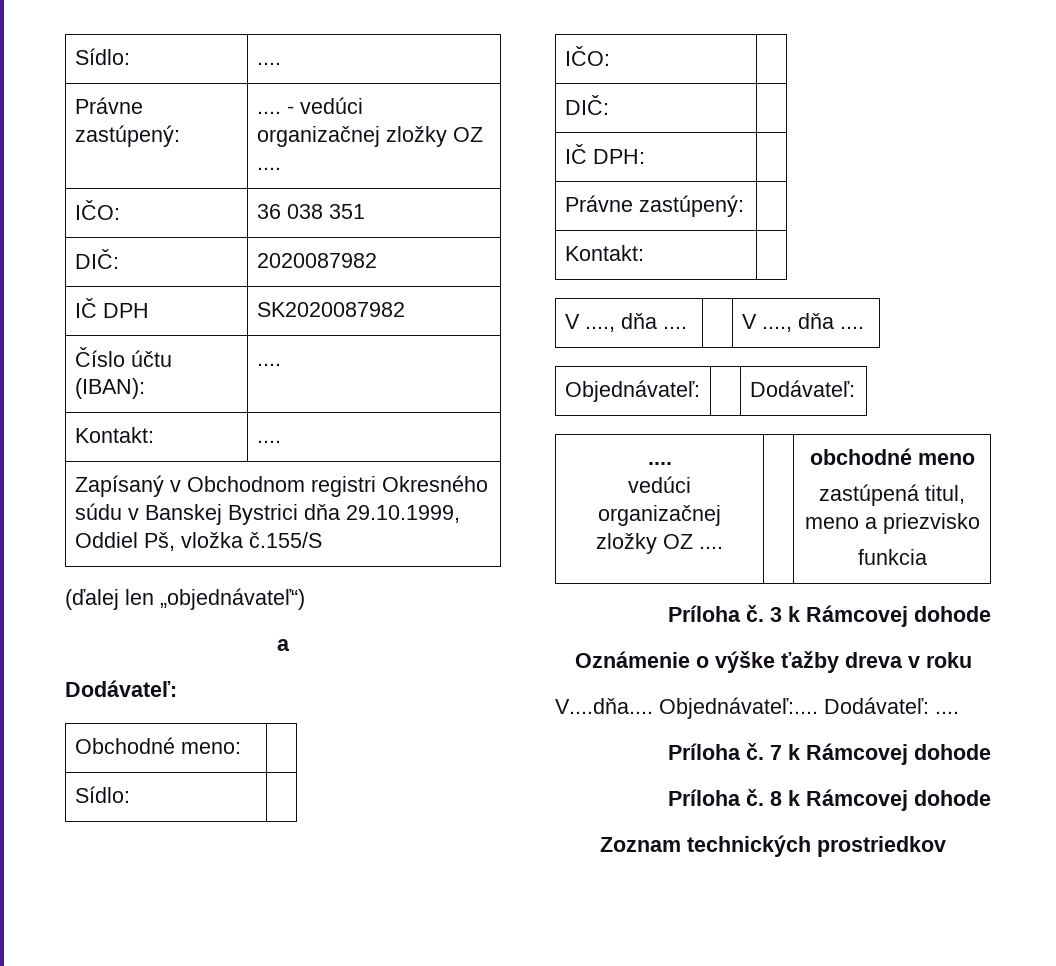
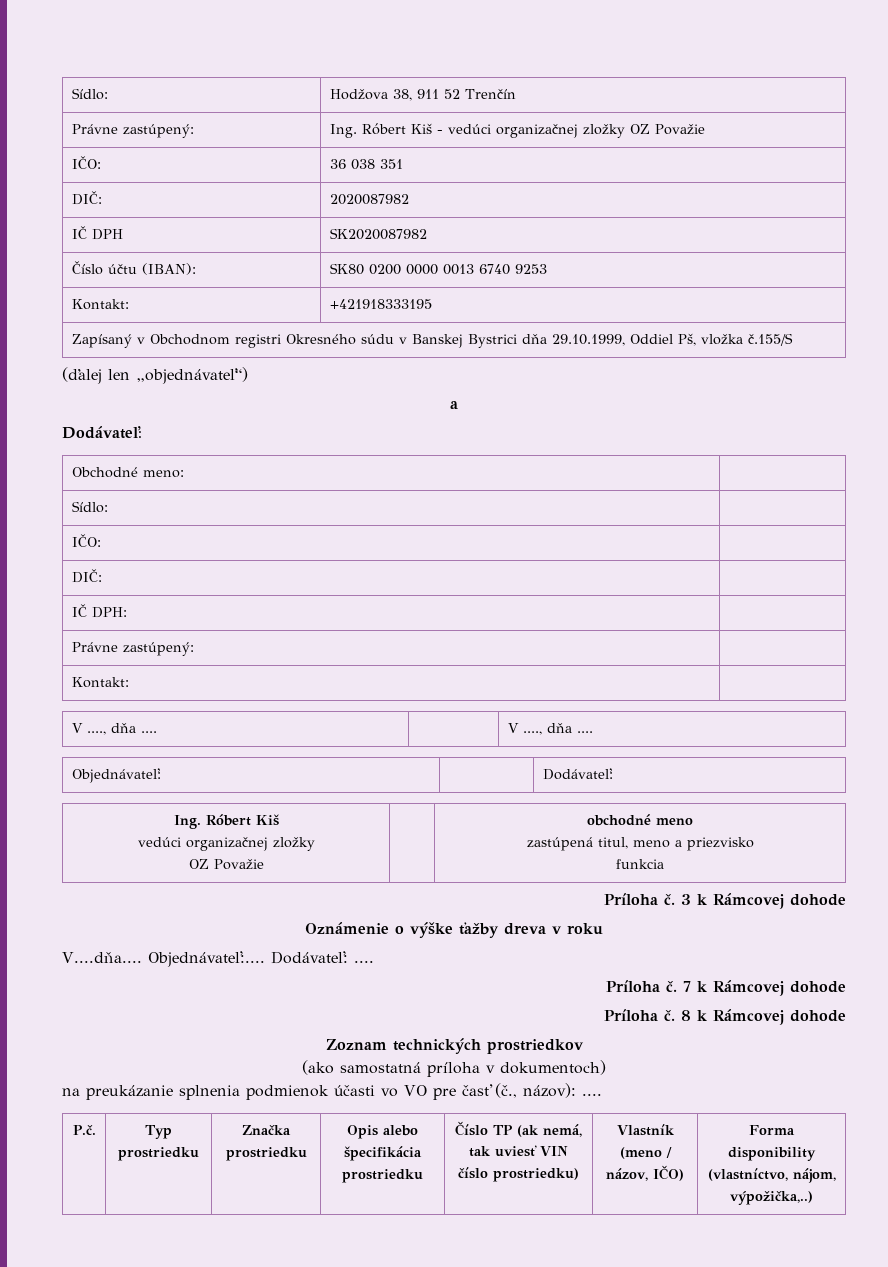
[74,48,130,65] [256,62,281,65] [74,97,143,114] [74,125,180,147] [256,111,281,114] Sídlo: | .... // Právne zastúpený: | .... -> [71,88,108,100] [329,89,516,101] [71,124,194,138] [329,123,432,138] Sídlo: | Hodžova 38, 911 52 Trenčín // Právne zastúpený: | Ing. Róbert Kiš
[256,167,281,170] .... -> [654,124,705,135] Považie
[256,363,281,366] [74,427,154,443] [256,440,281,443] .... // Kontakt: | .... -> [329,263,547,275] [71,299,129,310] [329,299,432,309] SK80 0200 0000 0013 6740 9253 // Kontakt: | +421918333195
[647,462,672,465] [628,476,691,493] [598,505,721,526] [596,533,723,554] .... // vedúci organizačnej zložky OZ .... -> [173,814,279,829] [137,837,315,851] [188,859,264,870] Ing. Róbert Kiš // vedúci organizačnej zložky // OZ Považie
(946, 846) none -> [302,1060,606,1077] [62,1083,602,1100] [72,1125,96,1135] [145,1125,173,1139] [118,1147,199,1161] [242,1125,291,1135] [225,1147,307,1161] [347,1125,418,1139] [344,1146,422,1161] [342,1169,423,1183] [455,1121,582,1137] [469,1145,568,1157] [458,1167,579,1182] [616,1124,675,1136] [619,1147,672,1159] [606,1165,684,1181] [749,1125,795,1135] [728,1147,816,1161] [707,1168,836,1183] [730,1191,813,1205] // (ako samostatná príloha v dokumentoch) // na preukázanie splnenia podmienok účasti vo VO pre časť (č., názov): .... // P.č. | Typ prostriedku | Značka prostriedku | Opis alebo špecifikácia prostriedku | Číslo TP (ak nemá, tak uviesť VIN číslo prostriedku) | Vlastník (meno / názov, IČO) | Forma disponibility (vlastníctvo, nájom, výpožička,..)

